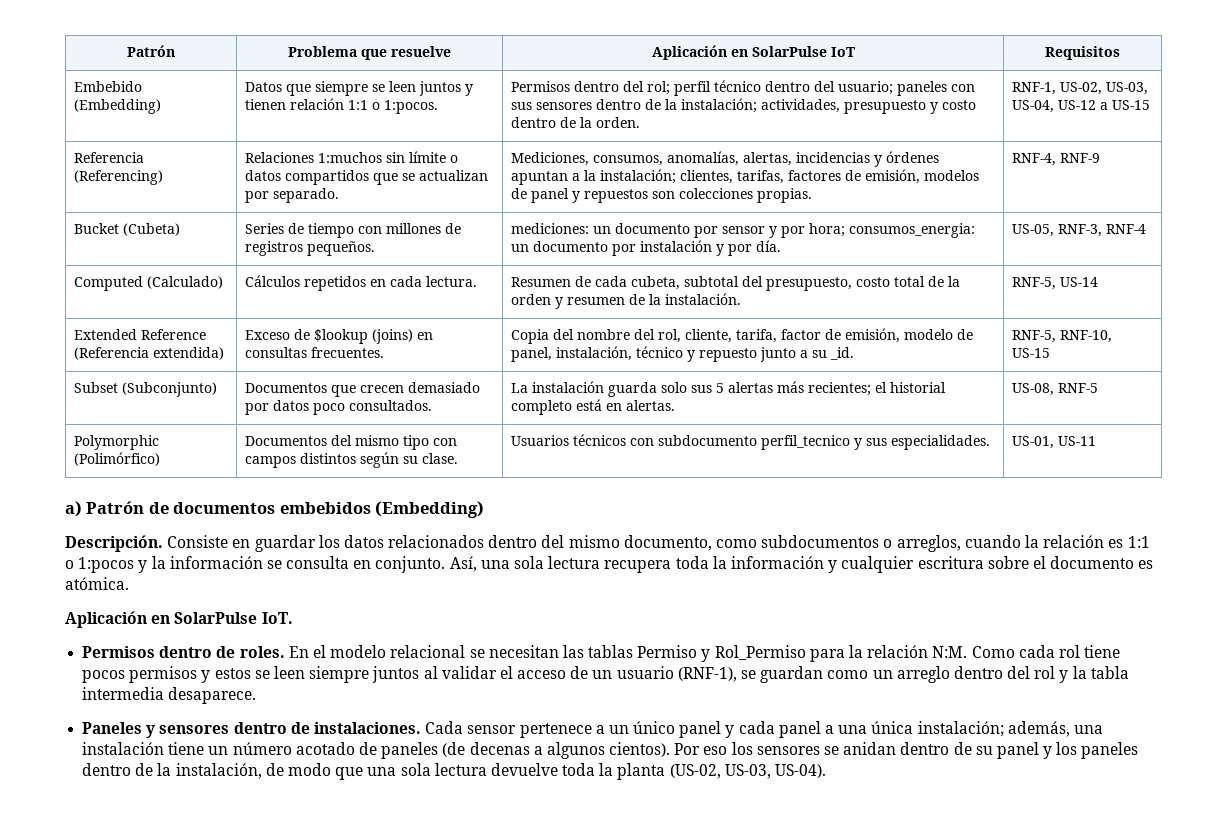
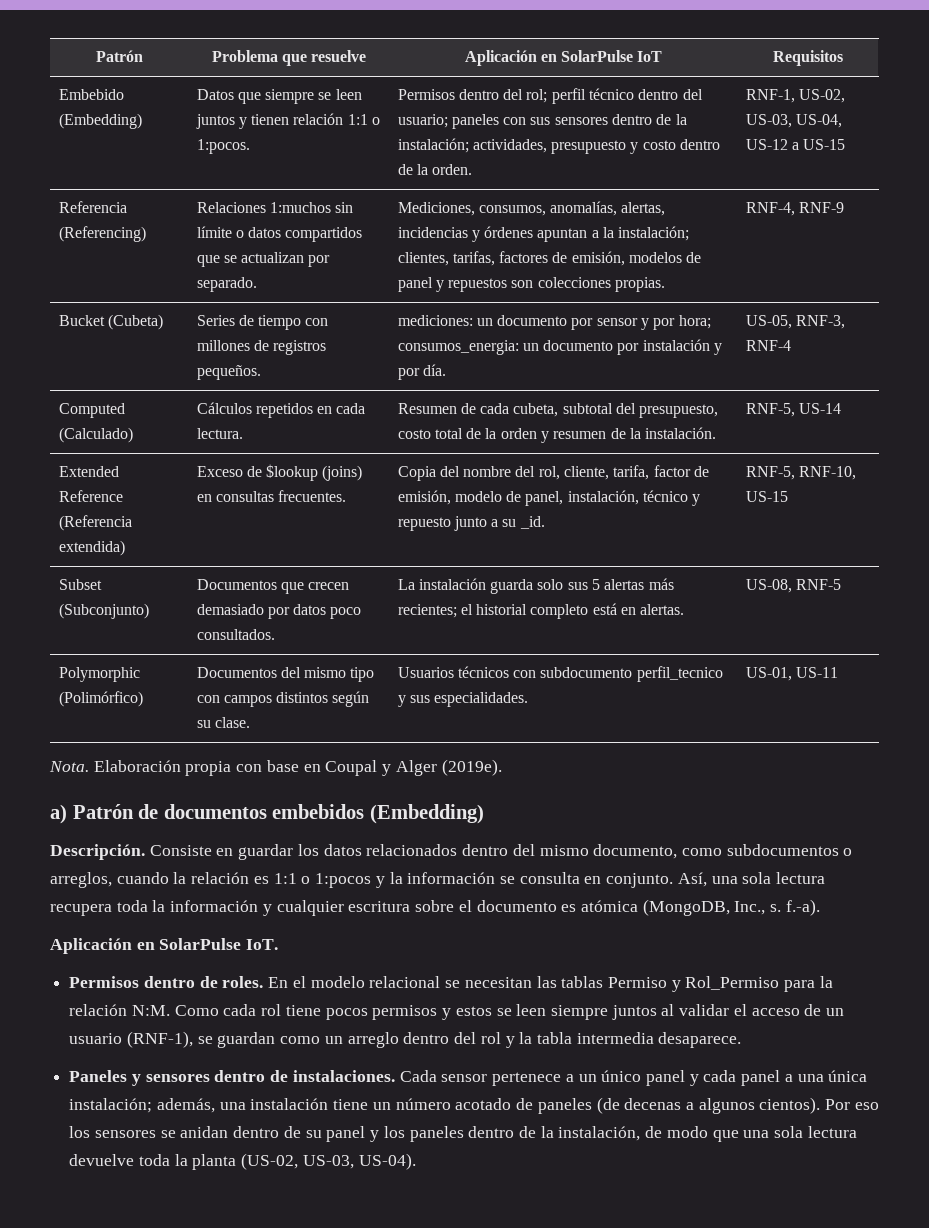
(1096, 441) none -> [49,759,502,776] // Nota. Elaboración propia con base en Coupal y Alger (2019e).
[65,577,129,590] atómica. -> [580,899,820,916] atómica (MongoDB, Inc., s. f.-a).

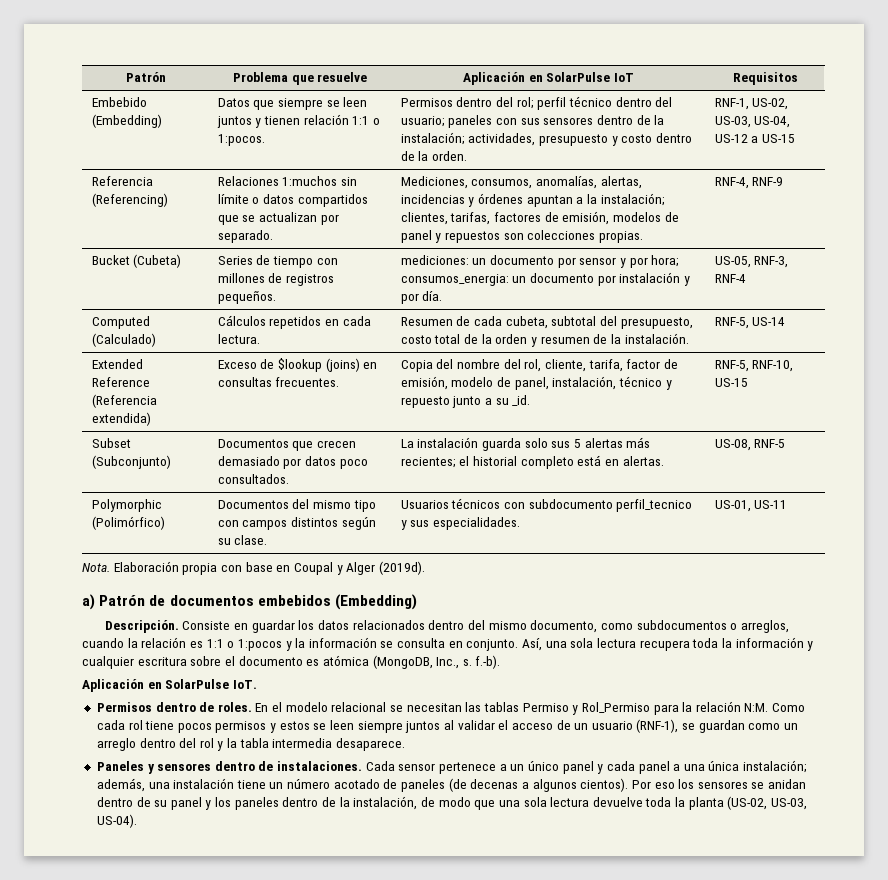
[441,759,502,776] (2019e). -> [378,561,425,575] (2019d).
[785,899,820,916] f.-a). -> [475,655,501,669] f.-b).

